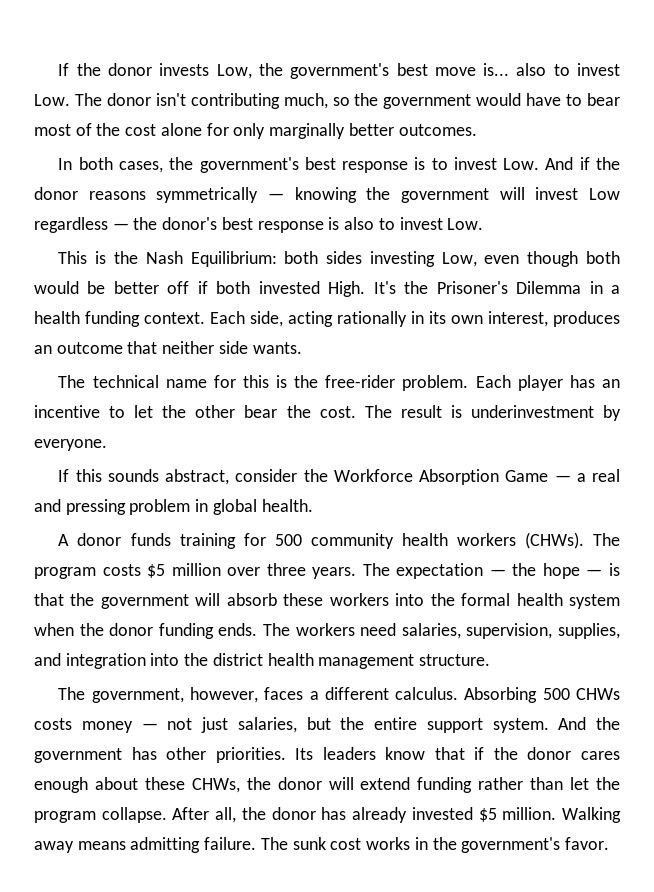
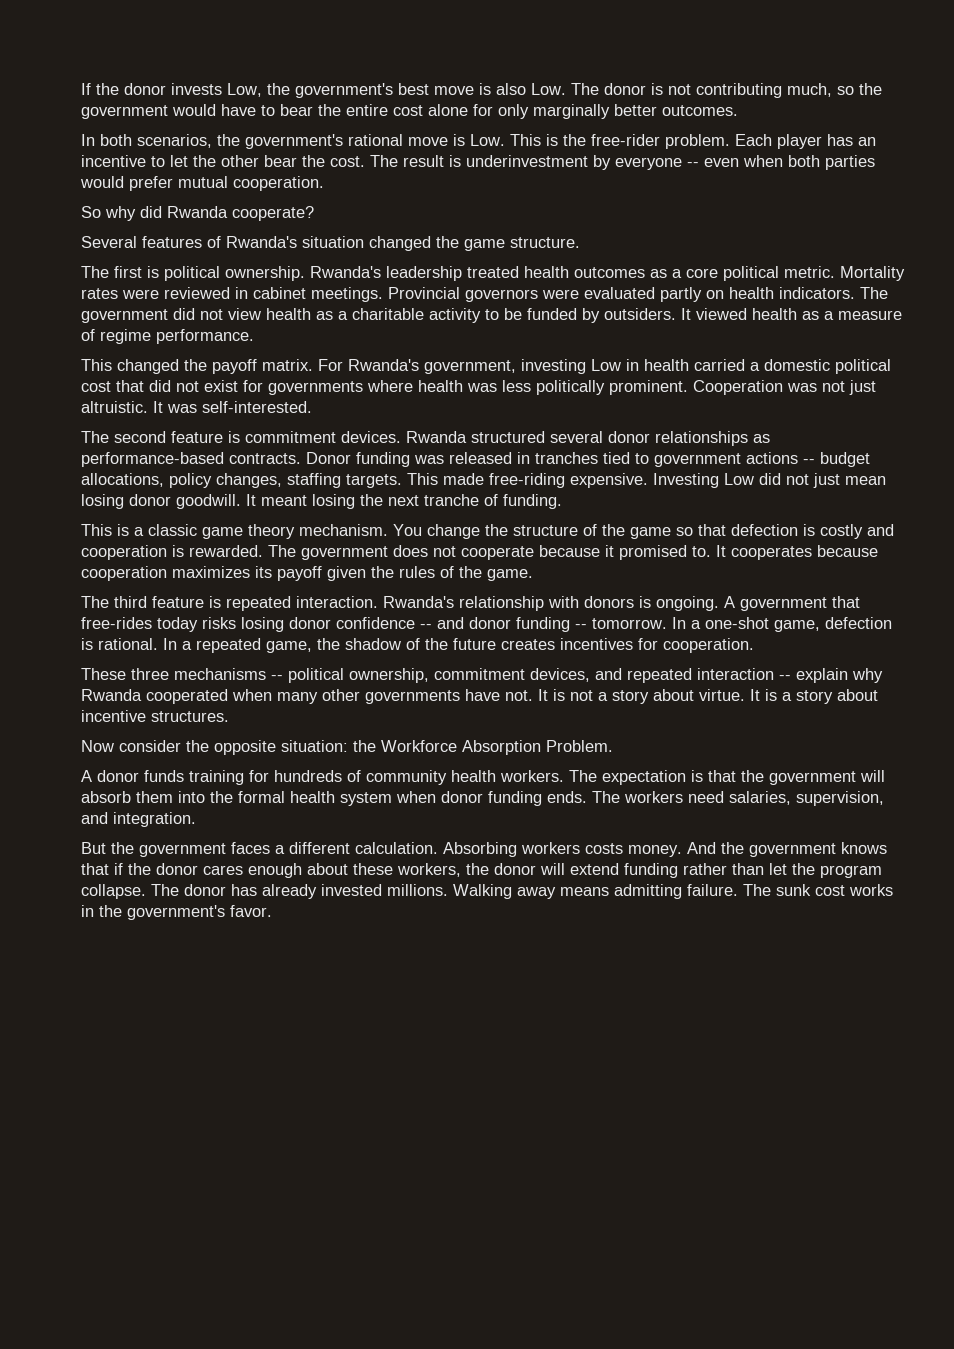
[483,63,620,76] is... also to invest -> [479,83,526,95] is also
[155,93,186,106] isn't -> [651,83,691,95] is not
[34,123,121,136] most of the -> [318,104,388,116] the entire
[118,157,621,173] [34,187,621,203] [34,217,484,233] [58,251,620,267] [34,281,620,297] [34,311,620,327] [34,341,302,354] [58,375,269,388] cases, the government's best response is to invest Low. And if the donor reasons symmetrically — knowing the government will invest Low regardless — the donor's best response is also to invest Low. // This is the Nash Equilibrium: both sides investing Low, even though both would be better off if both invested High. It's the Prisoner's Dilemma in a health funding context. Each side, acting rationally in its own interest, produces an outcome that neither side wants. // The technical name for this -> [137,134,541,149] scenarios, the government's rational move is Low. This
[34,439,107,451] [58,469,620,485] [34,499,313,515] everyone. // If this sounds abstract, consider the Workforce Absorption Game — a real and pressing problem in global health. -> [615,155,875,170] [80,176,324,191] [81,206,314,221] [81,236,580,251] [81,266,905,281] [81,287,888,302] [81,308,902,323] [81,329,254,344] [81,359,891,374] [81,380,876,395] [81,401,312,413] [81,431,770,446] [81,452,870,467] [81,473,886,488] [81,494,562,509] [81,524,894,539] [81,545,878,560] [81,566,533,581] [81,596,860,611] [81,617,892,632] [81,638,754,653] [81,668,883,683] [81,689,878,704] [81,710,229,722] [81,740,613,755] everyone -- even when both parties would prefer mutual cooperation. // So why did Rwanda cooperate? // Several features of Rwanda's situation changed the game structure. // The first is political ownership. Rwanda's leadership treated health outcomes as a core political metric. Mortality rates were reviewed in cabinet meetings. Provincial governors were evaluated partly on health indicators. The government did not view health as a charitable activity to be funded by outsiders. It viewed health as a measure of regime performance. // This changed the payoff matrix. For Rwanda's government, investing Low in health carried a domestic political cost that did not exist for governments where health was less politically prominent. Cooperation was not just altruistic. It was self-interested. // The second feature is commitment devices. Rwanda structured several donor relationships as performance-based contracts. Donor funding was released in tranches tied to government actions -- budget allocations, policy changes, staffing targets. This made free-riding expensive. Investing Low did not just mean losing donor goodwill. It meant losing the next tranche of funding. // This is a classic game theory mechanism. You change the structure of the game so that defection is costly and cooperation is rewarded. The government does not cooperate because it promised to. It cooperates because cooperation maximizes its payoff given the rules of the game. // The third feature is repeated interaction. Rwanda's relationship with donors is ongoing. A government that free-rides today risks losing donor confidence -- and donor funding -- tomorrow. In a one-shot game, defection is rational. In a repeated game, the shadow of the future creates incentives for cooperation. // These three mechanisms -- political ownership, commitment devices, and repeated interaction -- explain why Rwanda cooperated when many other governments have not. It is not a story about virtue. It is a story about incentive structures. // Now consider the opposite situation: the Workforce Absorption Problem.
[274,532,621,549] [34,563,603,579] 500 community health workers (CHWs). The program costs $5 million over three years. The expectation — the hope — -> [274,770,686,785] hundreds of community health workers. The expectation
[283,593,389,606] these workers -> [136,791,173,803] them
[79,623,104,636] the -> (436, 797) none
[558,623,621,639] [34,653,491,669] [58,687,620,703] [34,717,620,733] [34,747,426,763] supplies, and integration into the district health management structure. // The government, however, faces a different calculus. Absorbing 500 CHWs costs money — not just salaries, but the entire support system. And the government has other priorities. Its leaders know -> [81,812,196,827] [81,842,887,857] and integration. // But the government faces a different calculation. Absorbing workers costs money. And the government knows
[191,778,240,793] CHWs, -> [397,863,461,877] workers,
[172,807,266,823] After all, the -> [151,884,179,896] The
[478,807,557,822] $5 million. -> [387,884,448,896] millions.

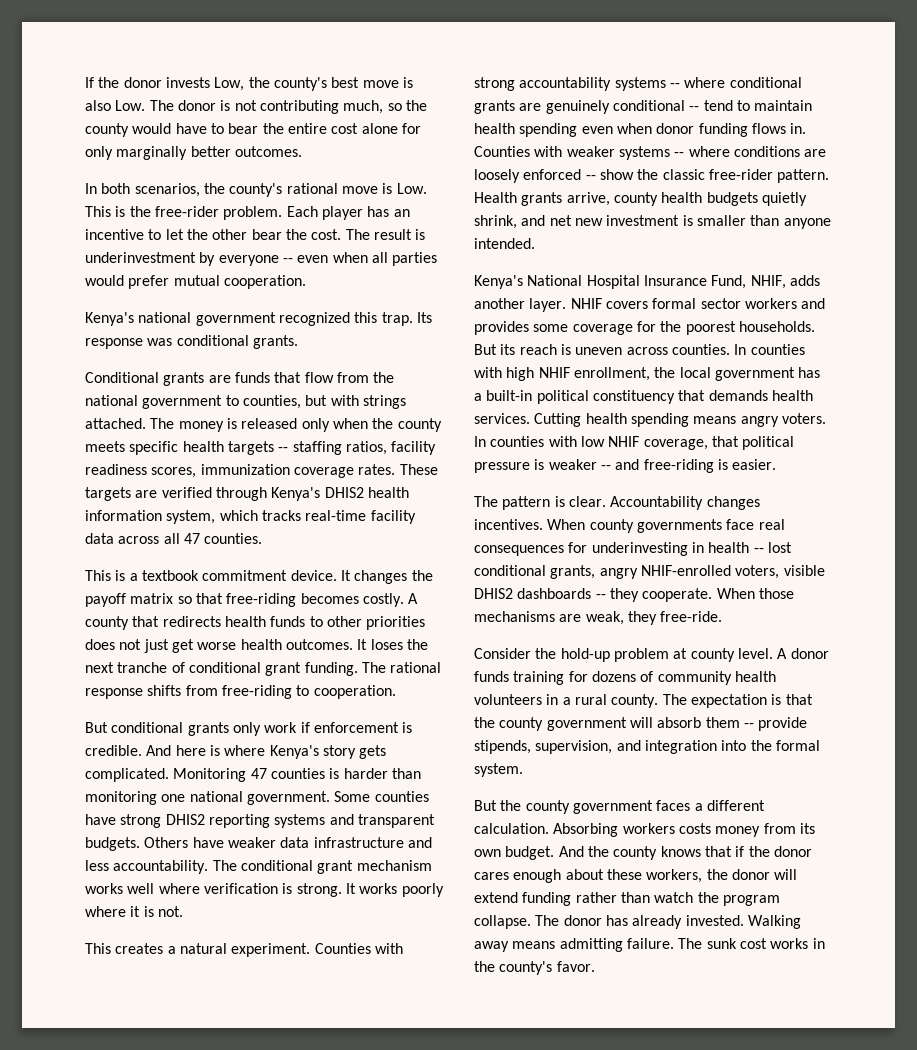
[295,83,393,98] government's -> [273,77,327,91] county's
[81,105,168,119] government -> [85,123,129,137] county
[245,134,343,149] government's -> [229,183,283,197] county's
[788,155,820,167] both -> [371,252,388,263] all
[81,206,314,221] [81,236,580,251] [81,266,905,281] [81,287,888,302] [81,308,902,323] [81,329,254,344] [81,359,891,374] [81,380,876,395] [81,401,312,413] [81,431,770,446] [81,452,870,467] [81,473,886,488] [81,494,355,509] So why did Rwanda cooperate? // Several features of Rwanda's situation changed the game structure. // The first is political ownership. Rwanda's leadership treated health outcomes as a core political metric. Mortality rates were reviewed in cabinet meetings. Provincial governors were evaluated partly on health indicators. The government did not view health as a charitable activity to be funded by outsiders. It viewed health as a measure of regime performance. // This changed the payoff matrix. For Rwanda's government, investing Low in health carried a domestic political cost that did not exist for governments where health was less politically prominent. Cooperation was not just altruistic. It was self-interested. // The second feature is commitment devices. Rwanda structured several donor relationships as performance-based contracts. Donor funding was released in tranches tied to government actions -- budget allocations, policy changes, staffing targets. This made free-riding expensive. Investing Low did not just mean losing donor goodwill. It meant losing -> [85,312,432,326] [85,335,298,349] [85,372,395,386] [85,395,406,409] [85,418,442,432] [85,441,437,455] [85,464,438,478] [85,487,409,501] [85,510,416,524] [85,533,263,544] [85,570,433,584] [85,593,419,607] [85,616,426,630] [85,639,403,653] Kenya's national government recognized this trap. Its response was conditional grants. // Conditional grants are funds that flow from the national government to counties, but with strings attached. The money is released only when the county meets specific health targets -- staffing ratios, facility readiness scores, immunization coverage rates. These targets are verified through Kenya's DHIS2 health information system, which tracks real-time facility data across all 47 counties. // This is a textbook commitment device. It changes the payoff matrix so that free-riding becomes costly. A county that redirects health funds to other priorities does not just get worse health outcomes. It loses
(498, 500) none -> [188,662,302,676] conditional grant
[81,524,894,539] [81,545,878,560] [81,566,533,581] [81,596,860,611] [81,617,892,632] [81,638,754,653] [81,668,883,683] [81,689,878,704] [81,710,229,722] [81,740,613,755] // This is a classic game theory mechanism. You change the structure of the game so that defection is costly and cooperation is rewarded. The government does not cooperate because it promised to. It cooperates because cooperation maximizes its payoff given the rules of the game. // The third feature is repeated interaction. Rwanda's relationship with donors is ongoing. A government that free-rides today risks losing donor confidence -- and donor funding -- tomorrow. In a one-shot game, defection is rational. In a repeated game, the shadow of the future creates incentives for cooperation. // These three mechanisms -- political ownership, commitment devices, and repeated interaction -- explain why Rwanda cooperated when many other governments have not. It is not a story about virtue. It is a story about incentive structures. // Now consider the opposite situation: the Workforce Absorption Problem. // -> [361,662,442,673] [85,685,396,699] [85,722,413,736] [85,745,387,759] [85,768,421,782] [85,791,429,805] [85,814,435,828] [85,837,432,851] [85,860,432,874] [85,883,444,897] [85,906,183,917] [85,943,403,957] [474,77,802,91] [474,100,813,114] [474,123,807,137] [474,146,827,160] [474,169,830,183] [474,192,807,206] [474,215,831,229] [474,238,535,249] [474,275,820,289] [474,298,826,312] [474,321,815,335] [474,344,805,355] [474,367,821,381] [474,390,813,404] [474,413,826,427] [474,436,795,450] [474,459,777,473] [474,496,760,510] [474,519,785,533] [474,542,792,556] [474,565,825,579] [474,588,794,602] [474,611,723,625] [474,648,773,662] The rational response shifts from free-riding to cooperation. // But conditional grants only work if enforcement is credible. And here is where Kenya's story gets complicated. Monitoring 47 counties is harder than monitoring one national government. Some counties have strong DHIS2 reporting systems and transparent budgets. Others have weaker data infrastructure and less accountability. The conditional grant mechanism works well where verification is strong. It works poorly where it is not. // This creates a natural experiment. Counties with strong accountability systems -- where conditional grants are genuinely conditional -- tend to maintain health spending even when donor funding flows in. Counties with weaker systems -- where conditions are loosely enforced -- show the classic free-rider pattern. Health grants arrive, county health budgets quietly shrink, and net new investment is smaller than anyone intended. // Kenya's National Hospital Insurance Fund, NHIF, adds another layer. NHIF covers formal sector workers and provides some coverage for the poorest households. But its reach is uneven across counties. In counties with high NHIF enrollment, the local government has a built-in political constituency that demands health services. Cutting health spending means angry voters. In counties with low NHIF coverage, that political pressure is weaker -- and free-riding is easier. // The pattern is clear. Accountability changes incentives. When county governments face real consequences for underinvesting in health -- lost conditional grants, angry NHIF-enrolled voters, visible DHIS2 dashboards -- they cooperate. When those mechanisms are weak, they free-ride. // Consider the hold-up problem at county level.
[274,770,342,782] hundreds -> [591,671,636,682] dozens
[500,770,564,782] workers. -> [474,694,659,708] volunteers in a rural county.
(764, 776) none -> [499,717,544,731] county
[178,791,884,806] [81,812,196,827] into the formal health system when donor funding ends. The workers need salaries, supervision, and integration. -> [743,717,808,731] [474,740,820,754] [474,763,523,777] -- provide stipends, supervision, and integration into the formal system.
(134, 848) none -> [525,800,570,814] county
[628,845,682,857] money. -> [715,823,815,837] [474,846,555,860] money from its own budget.
[749,843,836,857] government -> [613,846,658,860] county
[769,863,787,875] let -> [654,892,694,903] watch
[321,884,448,896] invested millions. -> [685,915,744,926] invested.
[127,905,225,920] government's -> [499,961,553,975] county's

